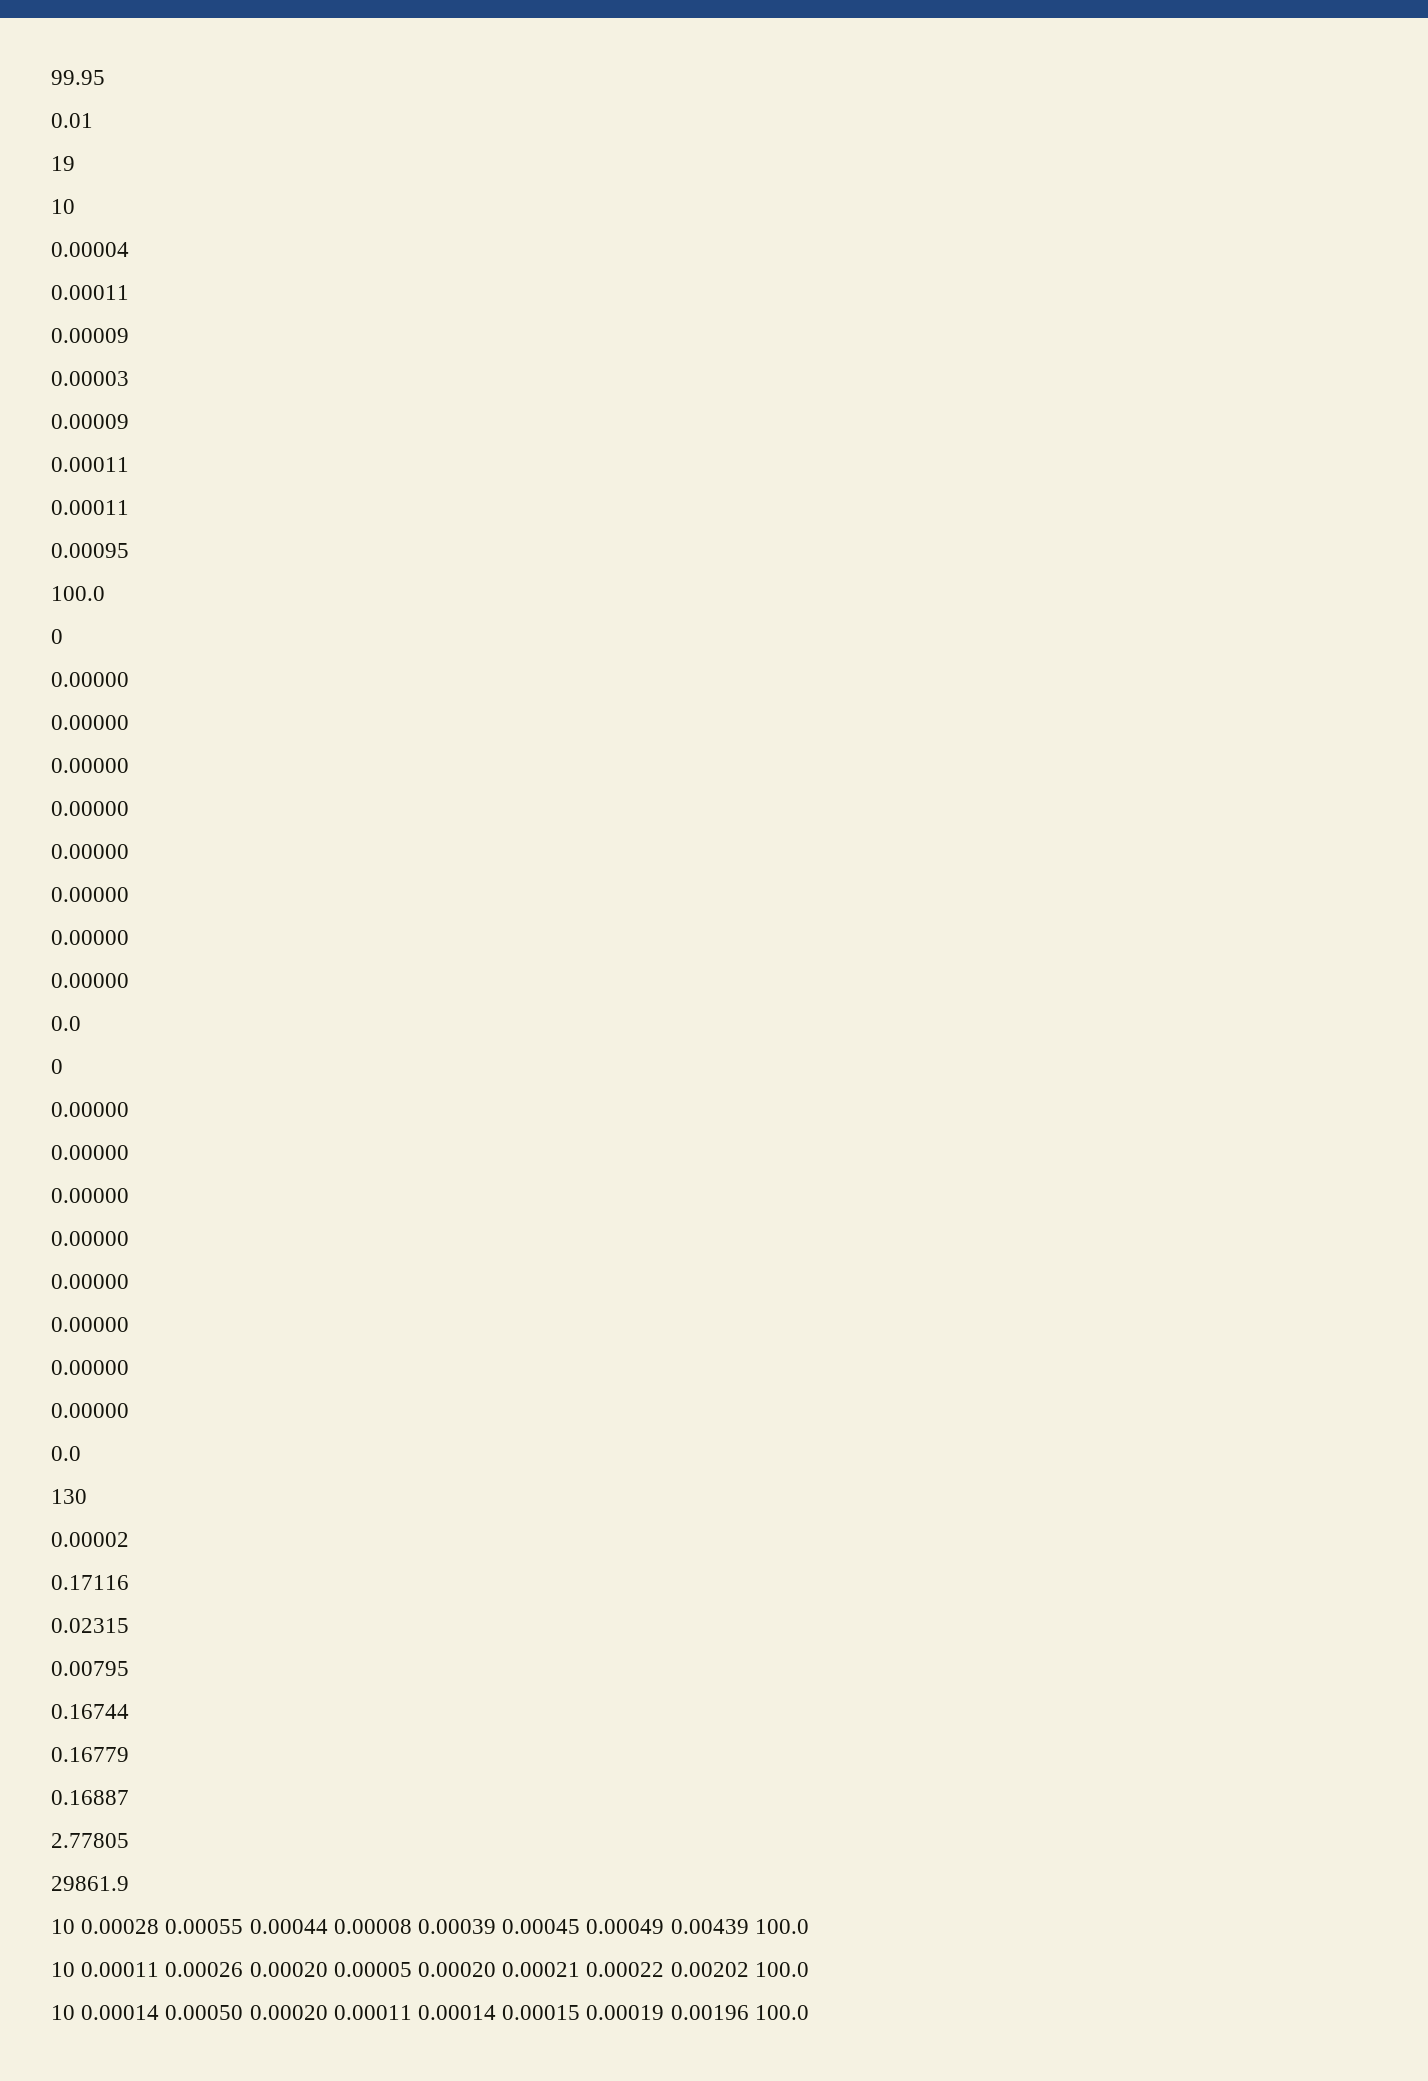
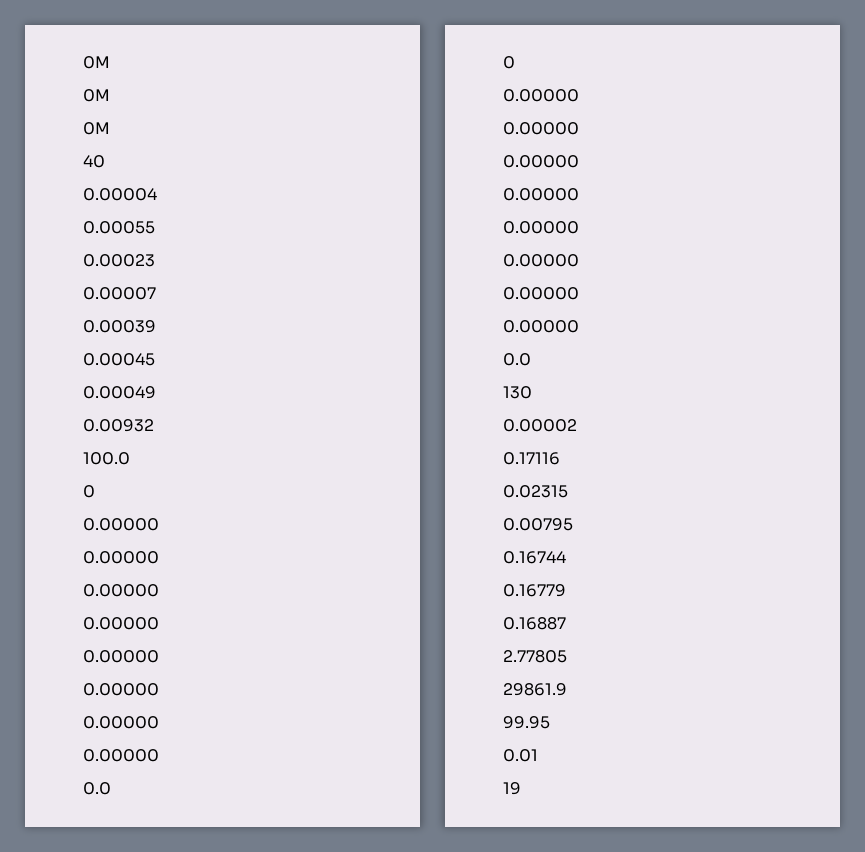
[51,70,105,85] [51,113,93,128] [51,156,75,171] [51,199,75,214] [51,242,129,257] [51,285,129,300] [51,328,129,343] [51,371,129,386] [51,414,129,429] [51,457,129,472] [51,500,129,515] [51,543,129,558] 99.95 // 0.01 // 19 // 10 // 0.00004 // 0.00011 // 0.00009 // 0.00003 // 0.00009 // 0.00011 // 0.00011 // 0.00095 -> [83,56,110,69] [83,89,110,102] [83,122,110,135] [83,155,105,168] [83,188,157,201] [83,221,155,234] [83,254,155,267] [83,287,156,300] [83,320,156,333] [83,353,155,366] [83,386,156,399] [83,419,154,432] 0M // 0M // 0M // 40 // 0.00004 // 0.00055 // 0.00023 // 0.00007 // 0.00039 // 0.00045 // 0.00049 // 0.00932
[51,1919,809,1934] [51,1962,809,1977] [51,2005,809,2020] 10 0.00028 0.00055 0.00044 0.00008 0.00039 0.00045 0.00049 0.00439 100.0 // 10 0.00011 0.00026 0.00020 0.00005 0.00020 0.00021 0.00022 0.00202 100.0 // 10 0.00014 0.00050 0.00020 0.00011 0.00014 0.00015 0.00019 0.00196 100.0 -> [503,716,550,729] [503,749,538,762] [503,782,521,795] 99.95 // 0.01 // 19

